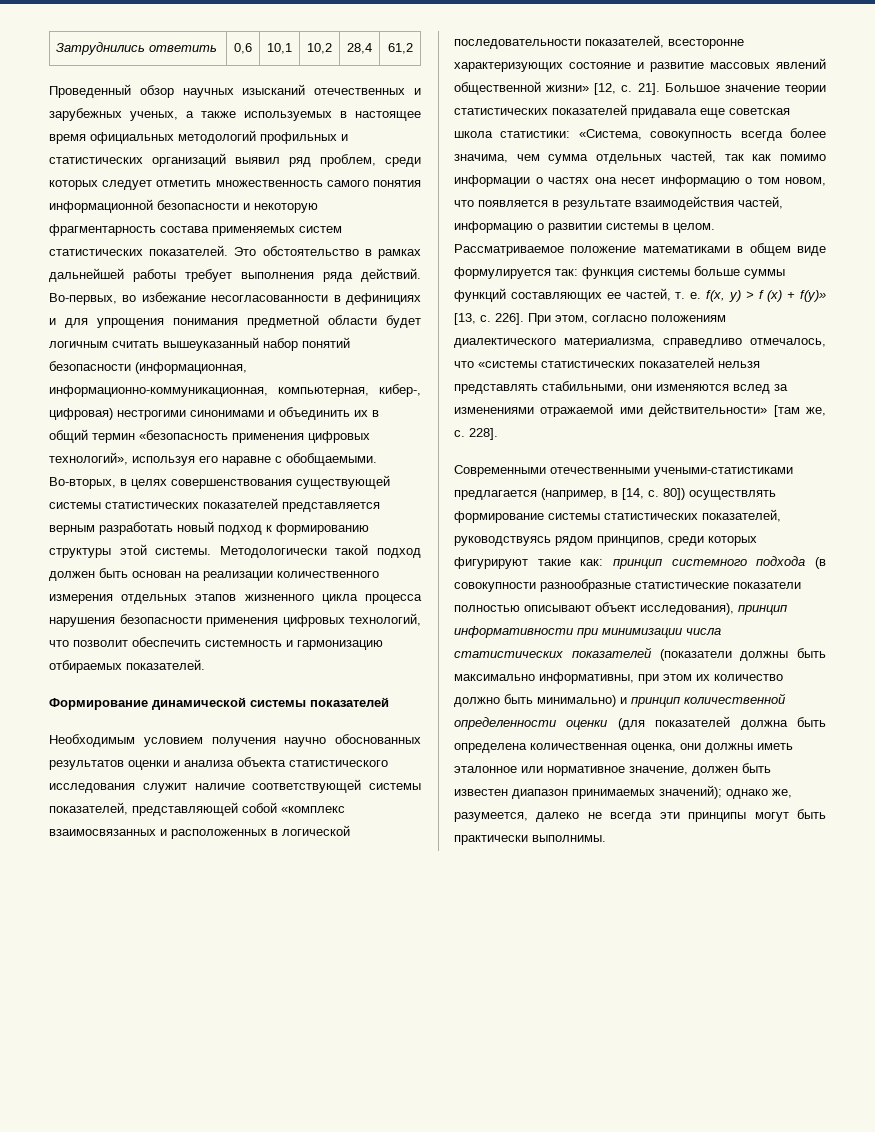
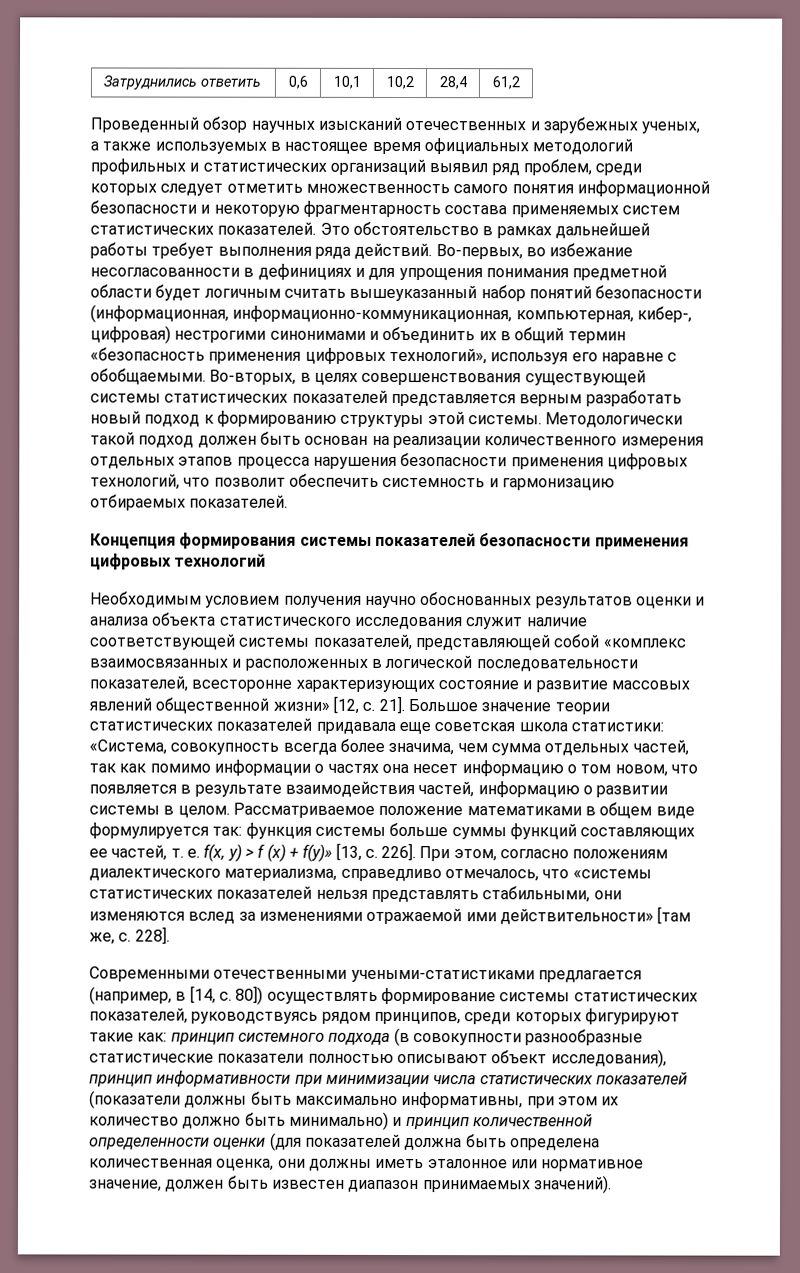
[244,594,358,604] жизненного цикла -> (234, 461) none
[49,697,246,710] Формирование динамической -> [90,532,297,550] Концепция формирования
(389, 702) none -> [479,533,689,550] [90,553,267,571] безопасности применения цифровых технологий
[659,785,792,799] [454,809,826,822] [454,835,606,845] значений); однако же, разумеется, далеко не всегда эти принципы могут быть практически выполнимы. -> [533,1175,612,1194] значений).

